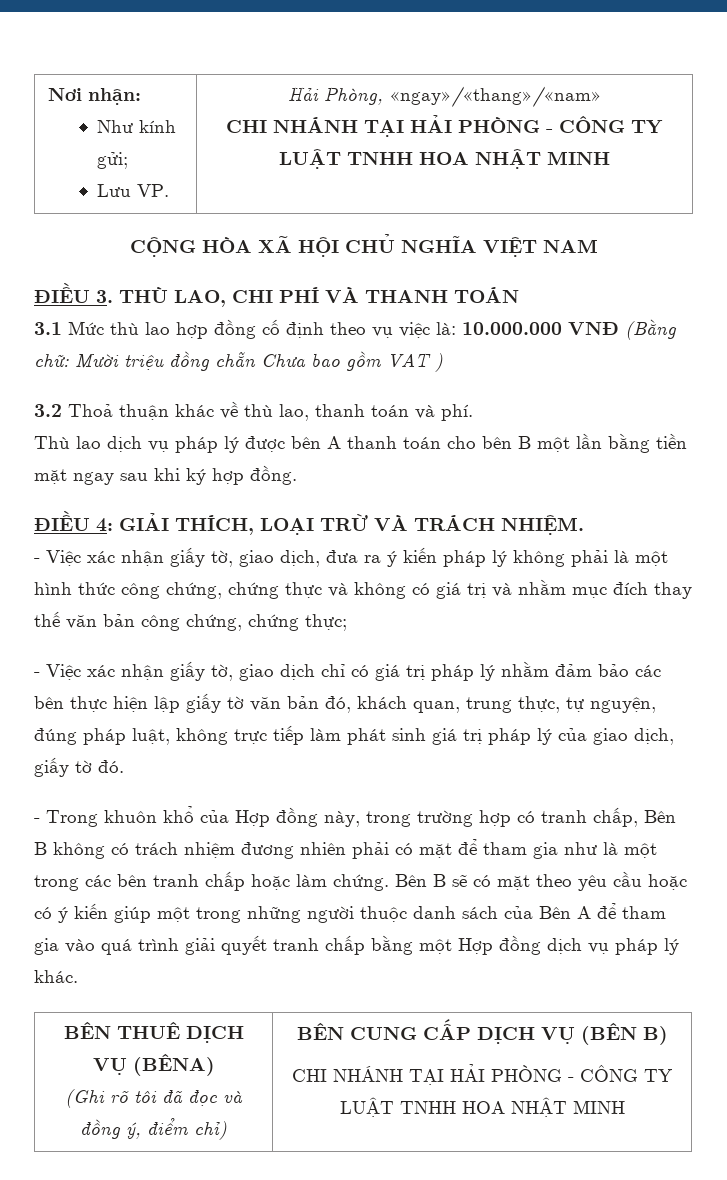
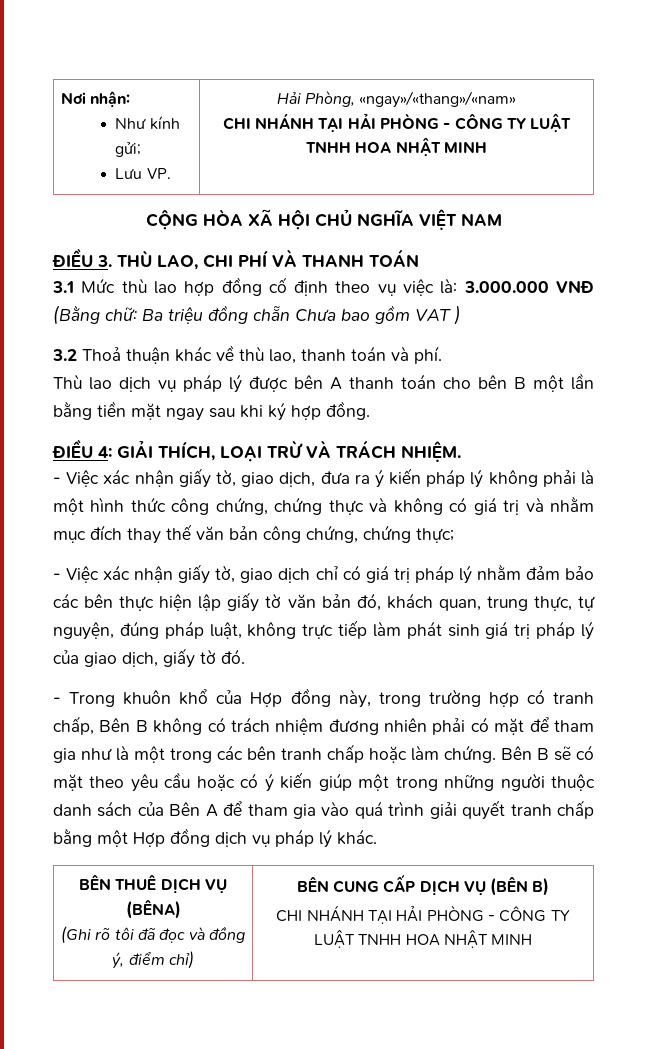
[462,322,562,335] 10.000.000 -> [463,281,549,293] 3.000.000
[75,353,119,368] Mười -> [142,309,163,321] Ba

